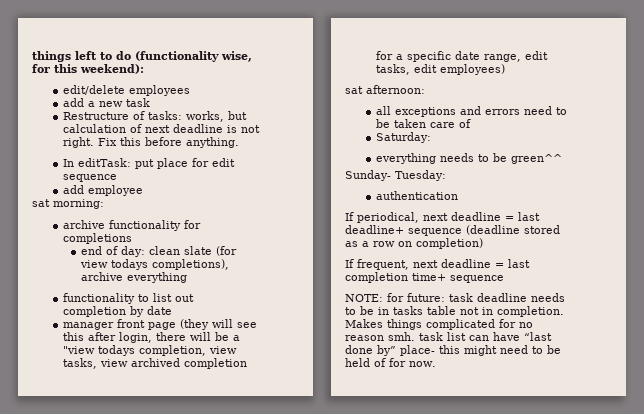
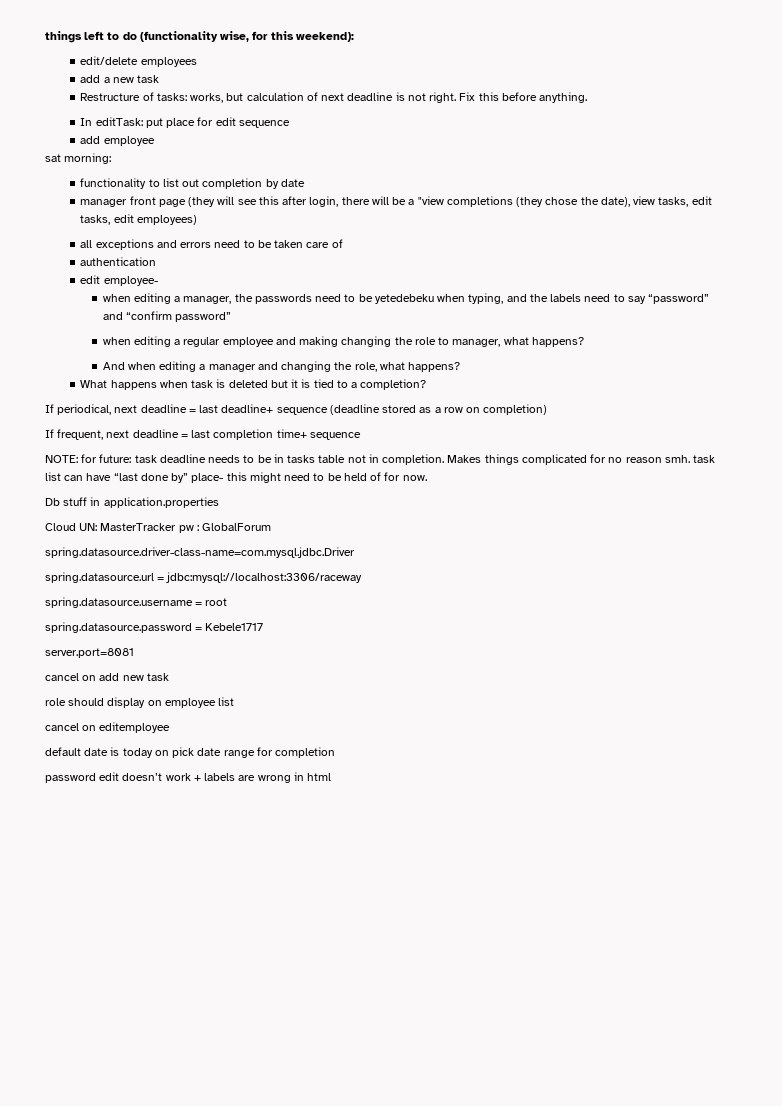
[62,220,201,231] [62,233,132,244] [80,246,237,257] [79,259,229,270] [80,272,187,283] // archive functionality for completions // end of day: clean slate (for view todays completions), archive everything -> (112, 158) none
[97,345,237,356] [62,358,247,369] [375,51,521,62] todays completion, view tasks, view archived completion for a specific date range, -> [446,196,689,207] completions (they chose the date), view tasks,
[345,85,425,94] // sat afternoon: -> (197, 220) none
[375,132,431,143] [375,153,562,164] [345,170,446,181] [375,191,458,200] Saturday: // everything needs to be green^^ // Sunday- Tuesday: // authentication -> [80,257,157,266] [80,275,158,286] [102,293,710,304] [102,311,232,322] [102,336,584,347] [102,361,461,372] [80,379,427,390] authentication // edit employee- // when editing a manager, the passwords need to be yetedebeku when typing, and the labels need to say “password” and “confirm password” // when editing a regular employee and making changing the role to manager, what happens? // And when editing a manager and changing the role, what happens? // What happens when task is deleted but it is tied to a completion?
(436, 364) none -> [45,497,219,508] [45,523,272,533] [45,547,355,558] [45,572,363,583] [45,597,228,608] [45,622,264,633] [45,648,134,658] [45,673,169,681] [45,697,235,708] [45,722,171,733] [45,747,336,758] [45,772,332,783] // Db stuff in application.properties // Cloud UN: MasterTracker pw : GlobalForum // spring.datasource.driver-class-name=com.mysql.jdbc.Driver // spring.datasource.url = jdbc:mysql://localhost:3306/raceway // spring.datasource.username = root // spring.datasource.password = Kebele1717 // server.port=8081 // cancel on add new task // role should display on employee list // cancel on editemployee // default date is today on pick date range for completion // password edit doesn’t work + labels are wrong in html

